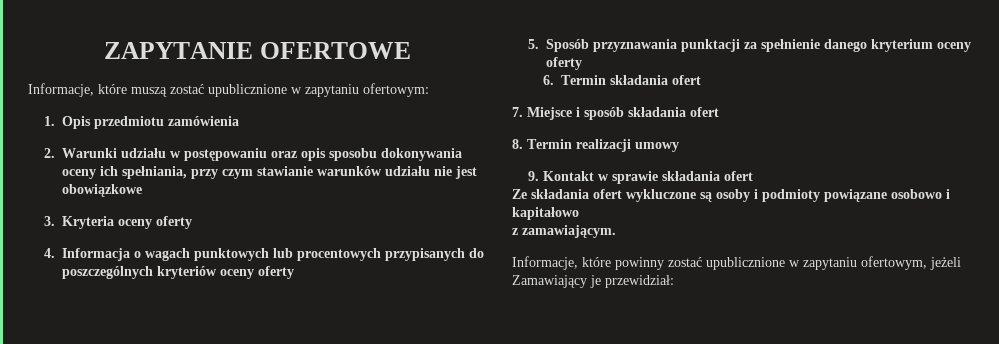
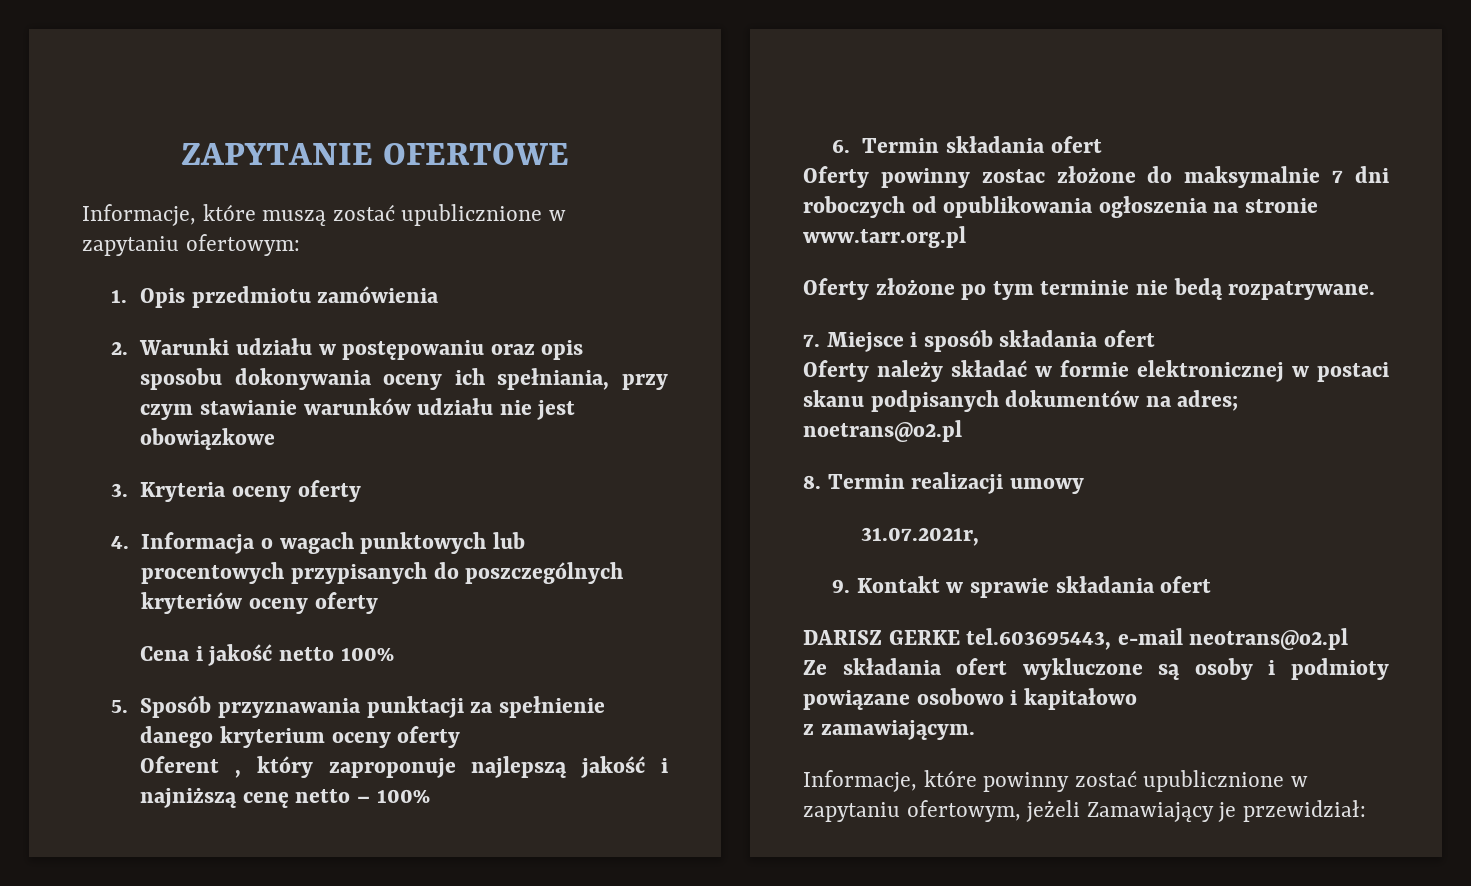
(294, 272) none -> [140,644,394,666] // Cena i jakość netto 100%
[543,75,702,85] 6. Termin składania ofert -> [140,756,669,778] [140,788,430,808] [832,136,1102,153] [803,166,1389,188] [803,196,1319,218] [803,226,966,248] [803,278,1376,300] Oferent , który zaproponuje najlepszą jakość i najniższą cenę netto – 100% // 6. Termin składania ofert // Oferty powinny zostac złożone do maksymalnie 7 dni roboczych od opublikowania ogłoszenia na stronie www.tarr.org.pl // Oferty złożone po tym terminie nie bedą rozpatrywane.
(719, 112) none -> [803,360,1389,382] [803,390,1239,412] [803,420,962,442] // Oferty należy składać w formie elektronicznej w postaci skanu podpisanych dokumentów na adres; noetrans@o2.pl
(679, 147) none -> [861,527,980,546] // 31.07.2021r,
(753, 176) none -> [803,628,1349,650] // DARISZ GERKE tel.603695443, e-mail neotrans@o2.pl

